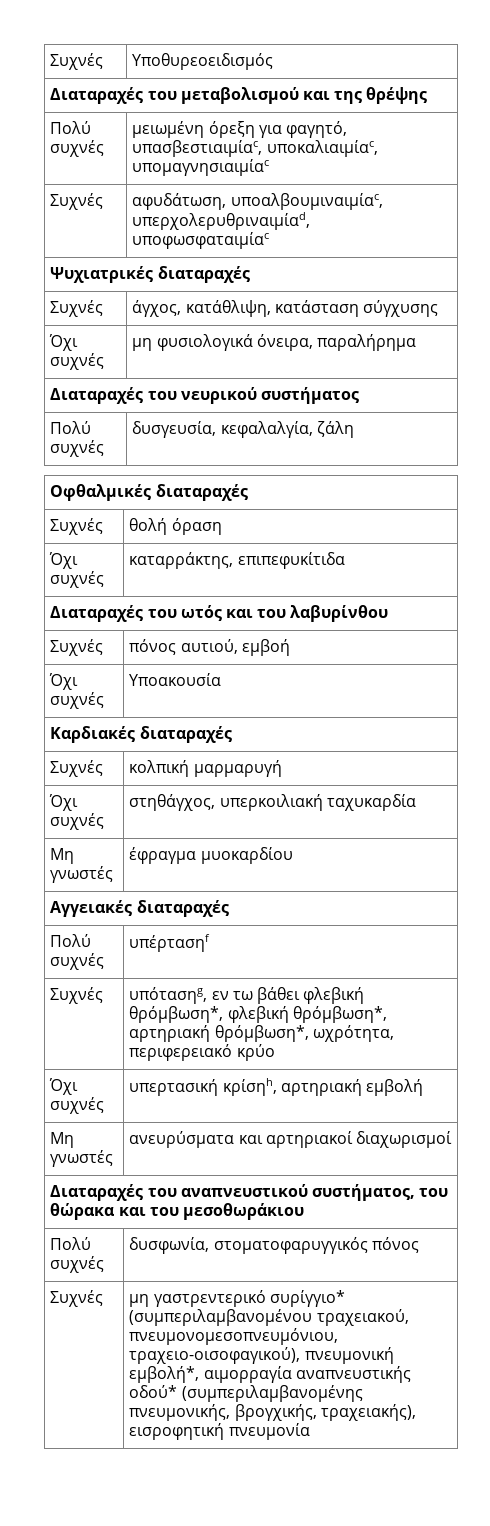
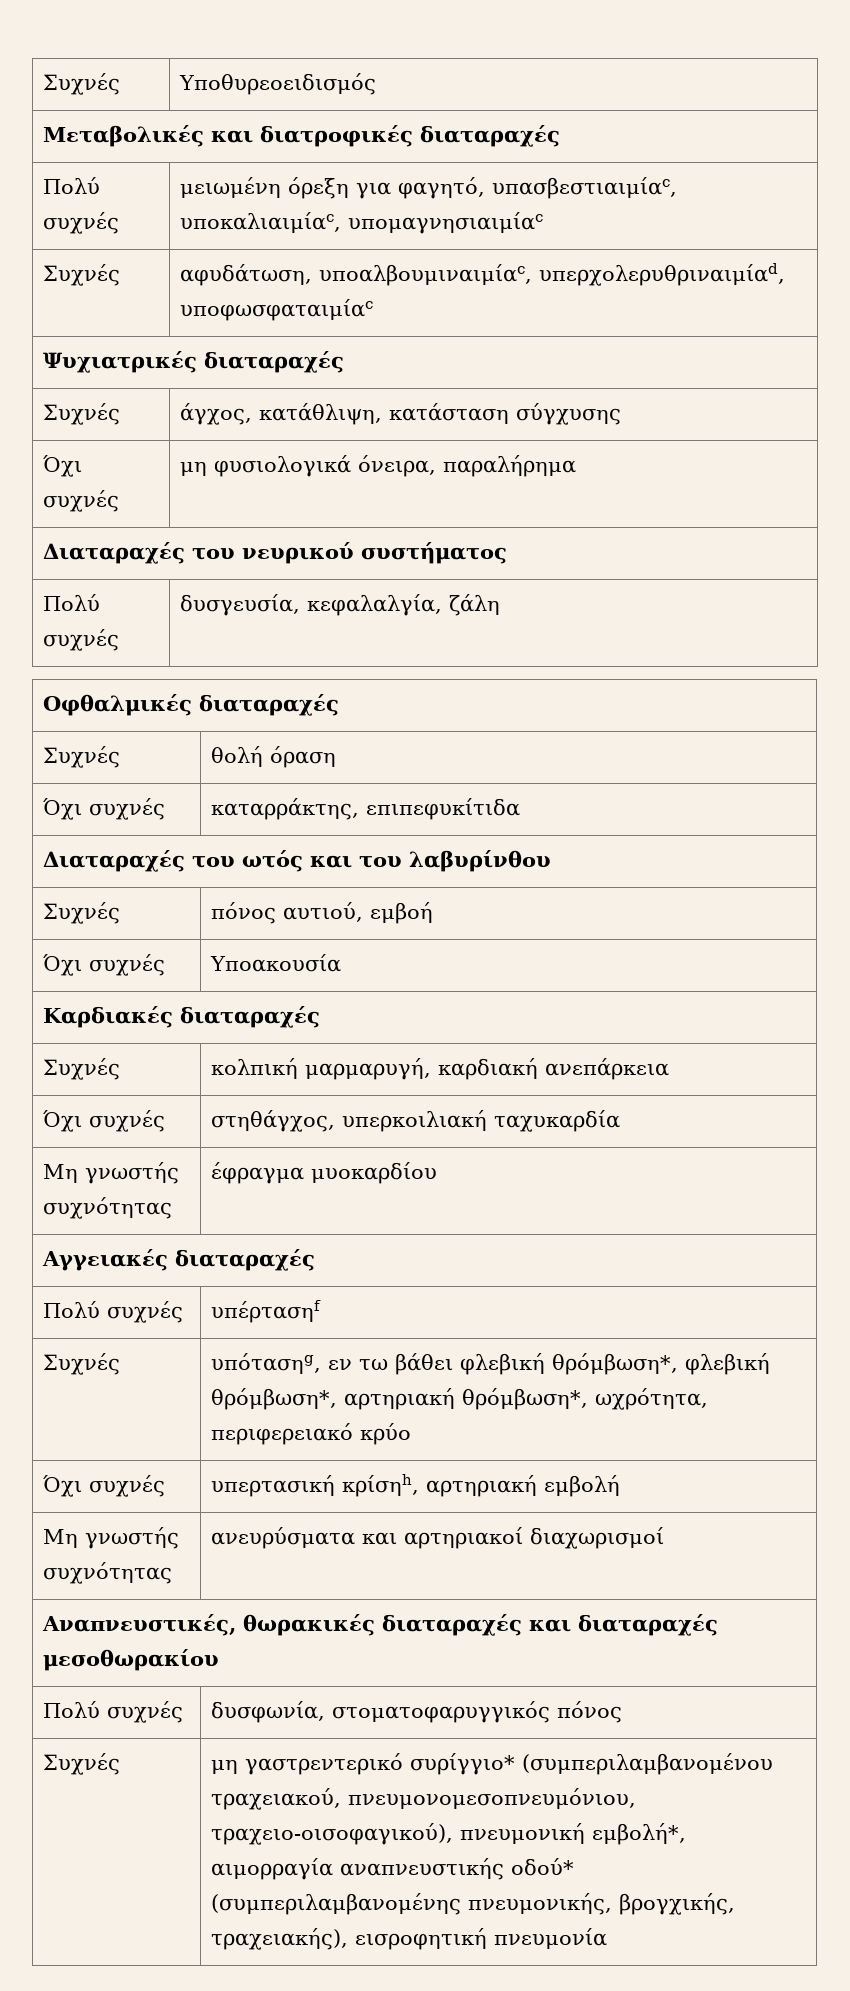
[50,87,428,104] Διαταραχές του μεταβολισμού και της θρέψης -> [42,125,560,147] Μεταβολικές και διατροφικές διαταραχές
[193,760,282,777] μαρμαρυγή -> [304,1058,669,1080] μαρμαρυγή, καρδιακή ανεπάρκεια
[50,866,114,883] γνωστές -> [84,1162,179,1184] [42,1197,172,1219] γνωστής συχνότητας
[50,1150,114,1167] γνωστές -> [84,1527,179,1549] [42,1562,172,1584] γνωστής συχνότητας
[50,1184,449,1201] [50,1203,305,1220] Διαταραχές του αναπνευστικού συστήματος, του θώρακα και του μεσοθωράκιου -> [41,1614,718,1636] [42,1649,219,1671] Αναπνευστικές, θωρακικές διαταραχές και διαταραχές μεσοθωρακίου

